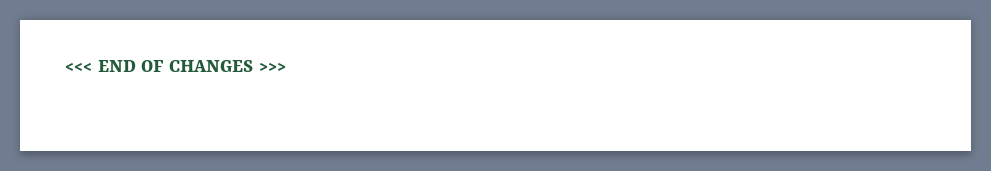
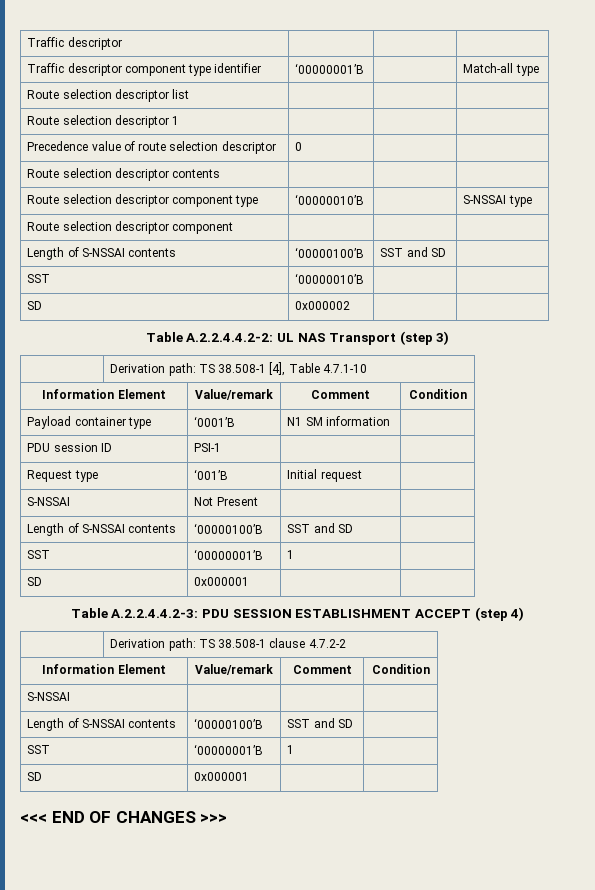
(65, 67) none -> [27,37,122,50] [27,63,262,76] [295,63,365,74] [463,63,539,76] [27,89,190,102] [27,115,180,128] [27,141,276,154] [295,142,303,151] [27,168,221,181] [27,194,259,207] [295,194,365,205] [463,195,532,207] [27,221,234,234] [27,247,177,260] [295,247,365,258] [380,247,446,257] [27,274,51,283] [295,273,365,284] [27,301,43,310] [295,301,351,310] [145,331,450,345] [110,362,367,376] [42,389,166,399] [195,389,273,400] [311,390,370,399] [408,389,467,399] [27,416,151,429] [194,416,236,427] [287,416,390,426] [27,443,112,452] [194,443,222,452] [27,470,98,482] [194,469,229,480] [287,469,362,482] [27,497,71,506] [194,497,258,506] [27,523,177,536] [194,523,264,534] [287,523,353,533] [27,550,51,559] [194,549,264,560] [287,550,295,559] [27,577,43,586] [194,577,250,586] [70,607,525,621] [110,638,346,651] [42,664,166,674] [195,664,273,675] [292,665,352,674] [371,664,430,674] [27,692,71,701] [27,718,177,731] [194,718,264,729] [287,718,353,728] [27,745,51,754] [194,744,264,755] [287,745,295,754] [27,772,43,781] [194,772,250,781] Traffic descriptor | | | // Traffic descriptor component type identifier | ‘00000001’B | | Match-all type // Route selection descriptor list | | | // Route selection descriptor 1 | | | // Precedence value of route selection descriptor | 0 | | // Route selection descriptor contents | | | // Route selection descriptor component type | ‘00000010’B | | S-NSSAI type // Route selection descriptor component | | | // Length of S-NSSAI contents | ‘00000100’B | SST and SD | // SST | ‘00000010’B | | // SD | 0x000002 | | // Table A.2.2.4.4.2-2: UL NAS Transport (step 3) // | Derivation path: TS 38.508-1 [4], Table 4.7.1-10 // Information Element | Value/remark | Comment | Condition // Payload container type | ‘0001’B | N1 SM information | // PDU session ID | PSI-1 | | // Request type | ‘001’B | Initial request | // S-NSSAI | Not Present | | // Length of S-NSSAI contents | ‘00000100’B | SST and SD | // SST | ‘00000001’B | 1 | // SD | 0x000001 | | // Table A.2.2.4.4.2-3: PDU SESSION ESTABLISHMENT ACCEPT (step 4) // | Derivation path: TS 38.508-1 clause 4.7.2-2 // Information Element | Value/remark | Comment | Condition // S-NSSAI | | | // Length of S-NSSAI contents | ‘00000100’B | SST and SD | // SST | ‘00000001’B | 1 | // SD | 0x000001 | | //

